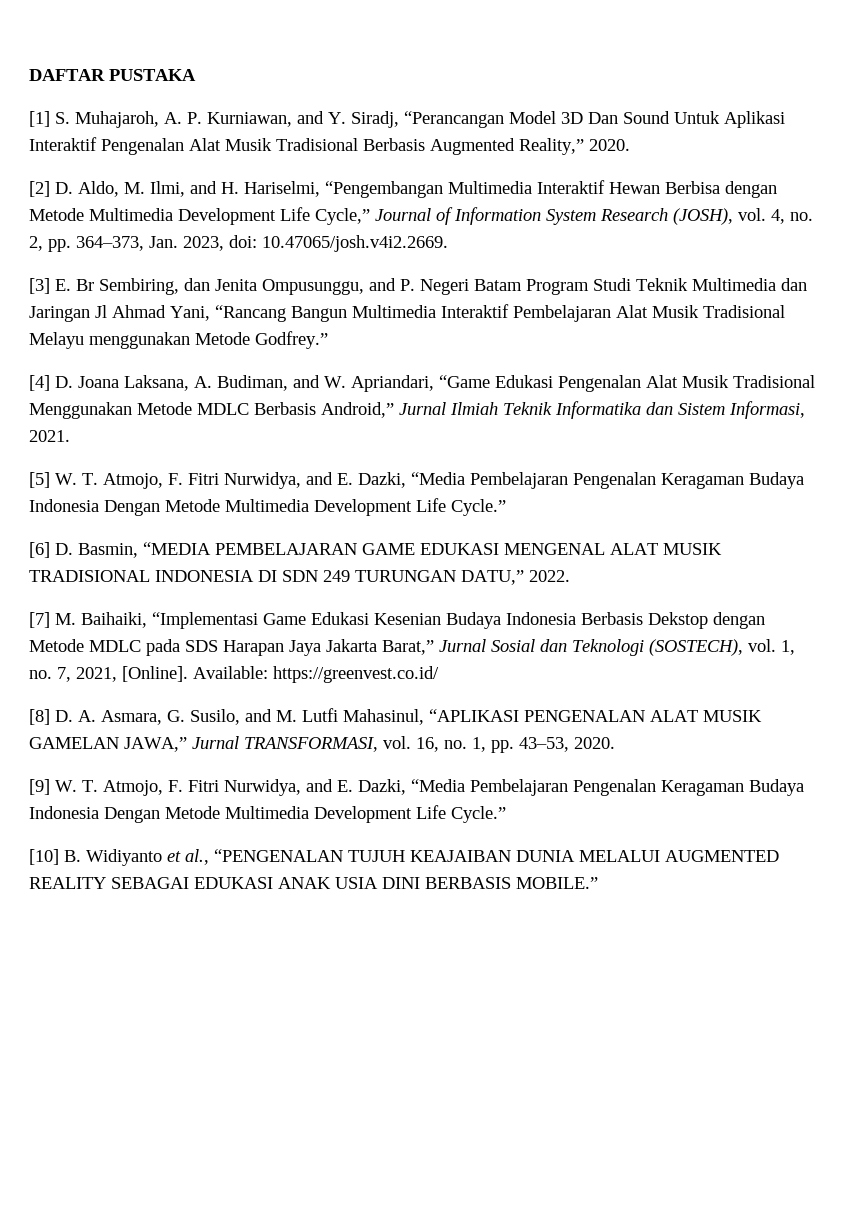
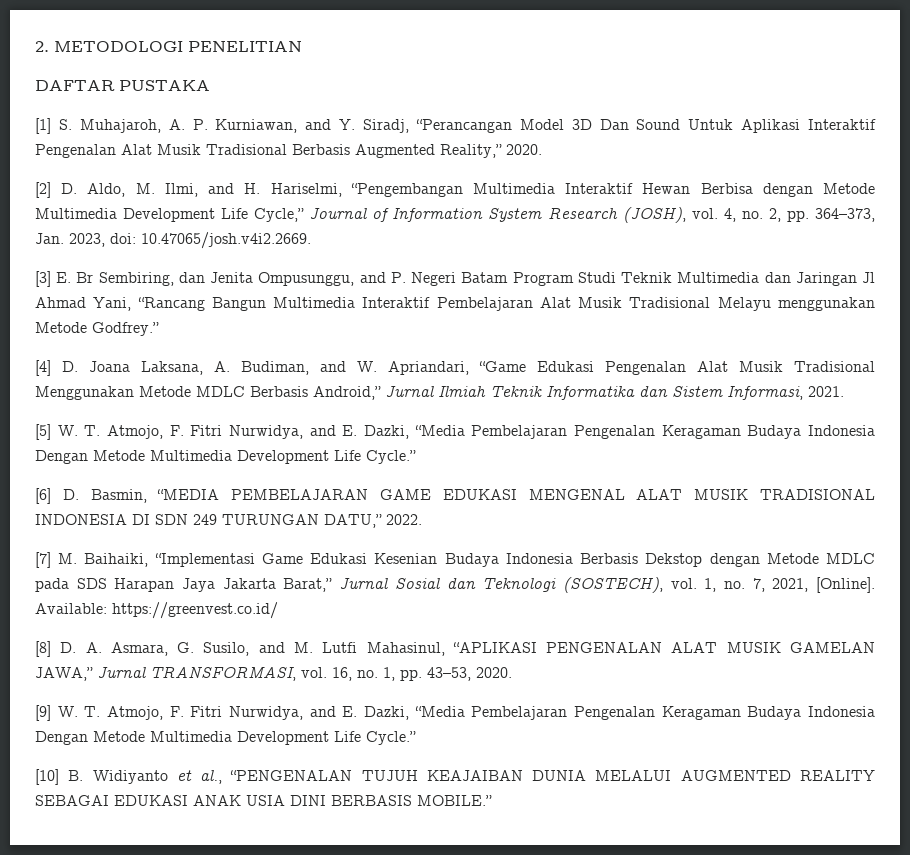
(29, 75) none -> [35,41,302,52] 2. METODOLOGI PENELITIAN //

